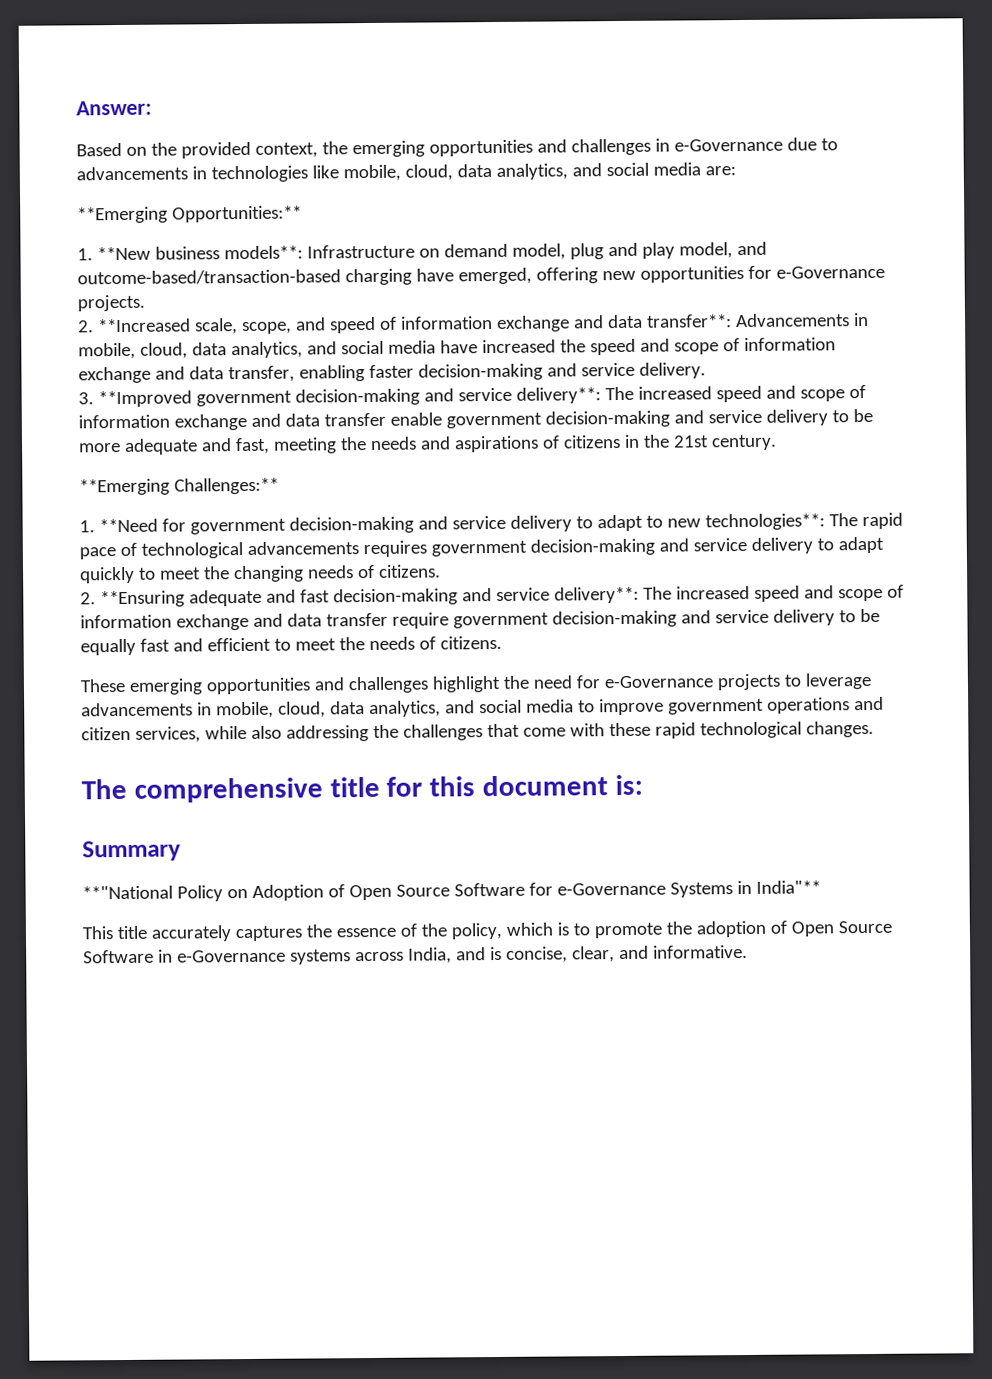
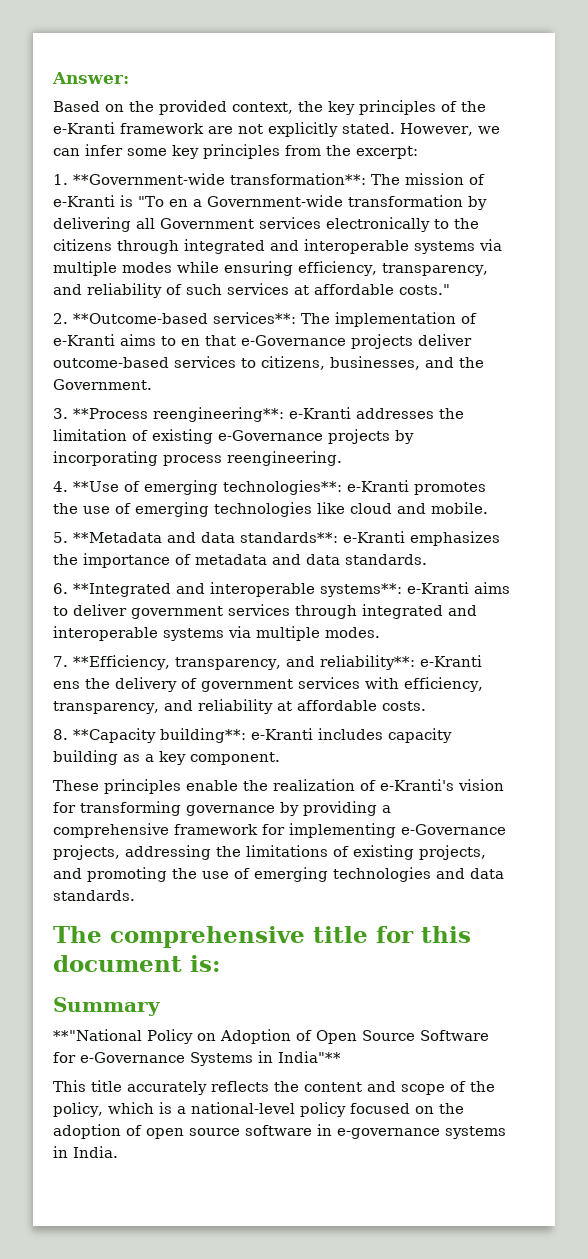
[351,137,838,158] [76,162,736,183] [77,205,302,224] [77,241,767,261] [77,265,885,286] [77,294,145,312] [78,313,869,335] [78,337,836,360] [78,362,706,384] [78,385,866,408] [78,408,873,431] [79,434,777,455] [79,477,279,496] [79,512,903,535] [79,536,884,560] [80,564,441,584] [80,584,904,608] [80,608,880,631] [80,635,502,656] [80,672,872,695] [81,696,884,719] [81,720,874,743] emerging opportunities and challenges in e-Governance due to advancements in technologies like mobile, cloud, data analytics, and social media are: // **Emerging Opportunities:** // 1. **New business models**: Infrastructure on demand model, plug and play model, and outcome-based/transaction-based charging have emerged, offering new opportunities for e-Governance projects. // 2. **Increased scale, scope, and speed of information exchange and data transfer**: Advancements in mobile, cloud, data analytics, and social media have increased the speed and scope of information exchange and data transfer, enabling faster decision-making and service delivery. // 3. **Improved government decision-making and service delivery**: The increased speed and scope of information exchange and data transfer enable government decision-making and service delivery to be more adequate and fast, meeting the needs and aspirations of citizens in the 21st century. // **Emerging Challenges:** // 1. **Need for government decision-making and service delivery to adapt to new technologies**: The rapid pace of technological advancements requires government decision-making and service delivery to adapt quickly to meet the changing needs of citizens. // 2. **Ensuring adequate and fast decision-making and service delivery**: The increased speed and scope of information exchange and data transfer require government decision-making and service delivery to be equally fast and efficient to meet the needs of citizens. // These emerging opportunities and challenges highlight the need for e-Governance projects to leverage advancements in mobile, cloud, data analytics, and social media to improve government operations and citizen services, while also addressing the challenges that come with these rapid technological changes. -> [328,100,486,115] [53,122,500,137] [53,144,418,159] [53,173,485,185] [53,195,487,210] [53,217,479,232] [53,239,502,254] [53,261,488,276] [53,283,450,298] [53,312,477,327] [53,334,472,349] [53,356,484,370] [53,379,152,390] [53,407,464,422] [53,429,414,444] [53,451,342,466] [53,480,486,495] [53,502,488,517] [53,531,500,546] [53,553,427,568] [53,582,510,597] [53,604,477,619] [53,626,380,641] [53,655,482,670] [53,677,483,692] [53,699,426,714] [53,728,452,743] [53,750,280,765] [53,779,504,794] [53,801,391,816] [53,823,506,838] [53,845,486,860] [53,867,504,882] [53,890,135,901] key principles of the e-Kranti framework are not explicitly stated. However, we can infer some key principles from the excerpt: // 1. **Government-wide transformation**: The mission of e-Kranti is "To en a Government-wide transformation by delivering all Government services electronically to the citizens through integrated and interoperable systems via multiple modes while ensuring efficiency, transparency, and reliability of such services at affordable costs." // 2. **Outcome-based services**: The implementation of e-Kranti aims to en that e-Governance projects deliver outcome-based services to citizens, businesses, and the Government. // 3. **Process reengineering**: e-Kranti addresses the limitation of existing e-Governance projects by incorporating process reengineering. // 4. **Use of emerging technologies**: e-Kranti promotes the use of emerging technologies like cloud and mobile. // 5. **Metadata and data standards**: e-Kranti emphasizes the importance of metadata and data standards. // 6. **Integrated and interoperable systems**: e-Kranti aims to deliver government services through integrated and interoperable systems via multiple modes. // 7. **Efficiency, transparency, and reliability**: e-Kranti ens the delivery of government services with efficiency, transparency, and reliability at affordable costs. // 8. **Capacity building**: e-Kranti includes capacity building as a key component. // These principles enable the realization of e-Kranti's vision for transforming governance by providing a comprehensive framework for implementing e-Governance projects, addressing the limitations of existing projects, and promoting the use of emerging technologies and data standards.
[234,924,396,942] captures the essence -> [211,1081,445,1095] reflects the content and scope
[572,920,892,939] [83,944,748,965] to promote the adoption of Open Source Software in e-Governance systems across India, and is concise, clear, and informative. -> [176,1102,464,1117] [53,1124,506,1139] [53,1146,118,1158] a national-level policy focused on the adoption of open source software in e-governance systems in India.

